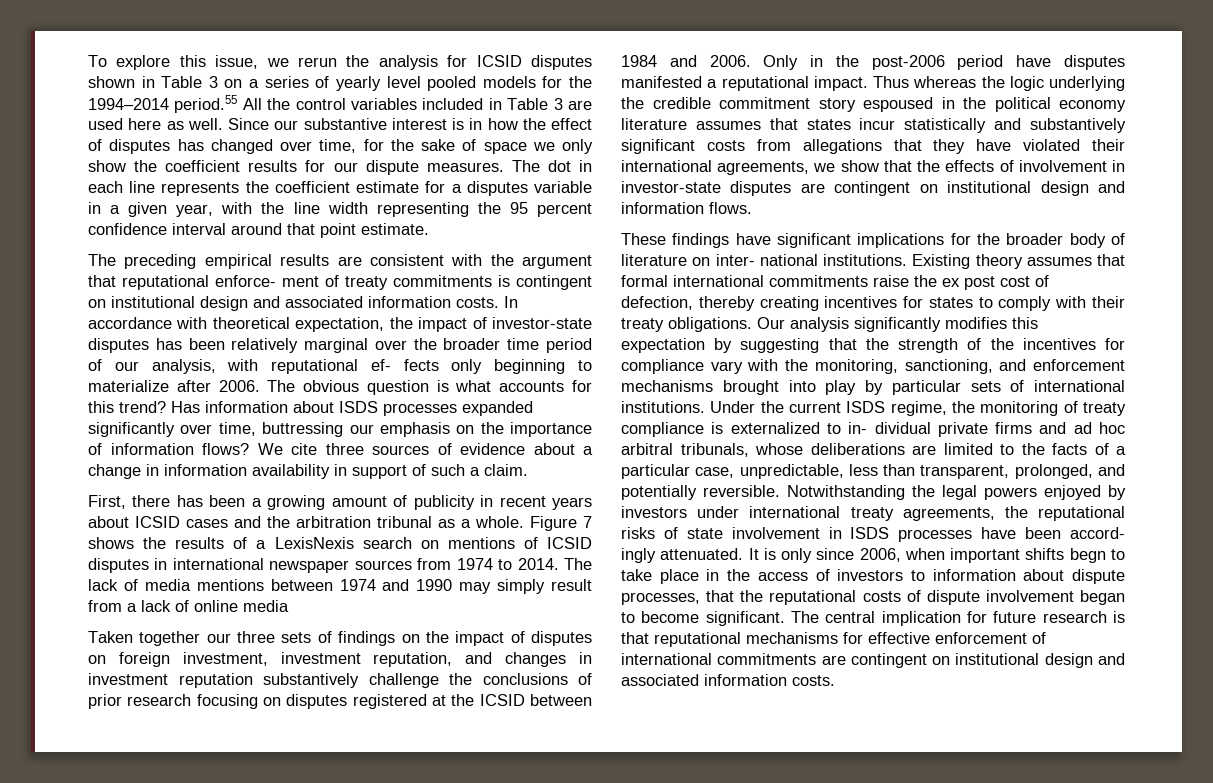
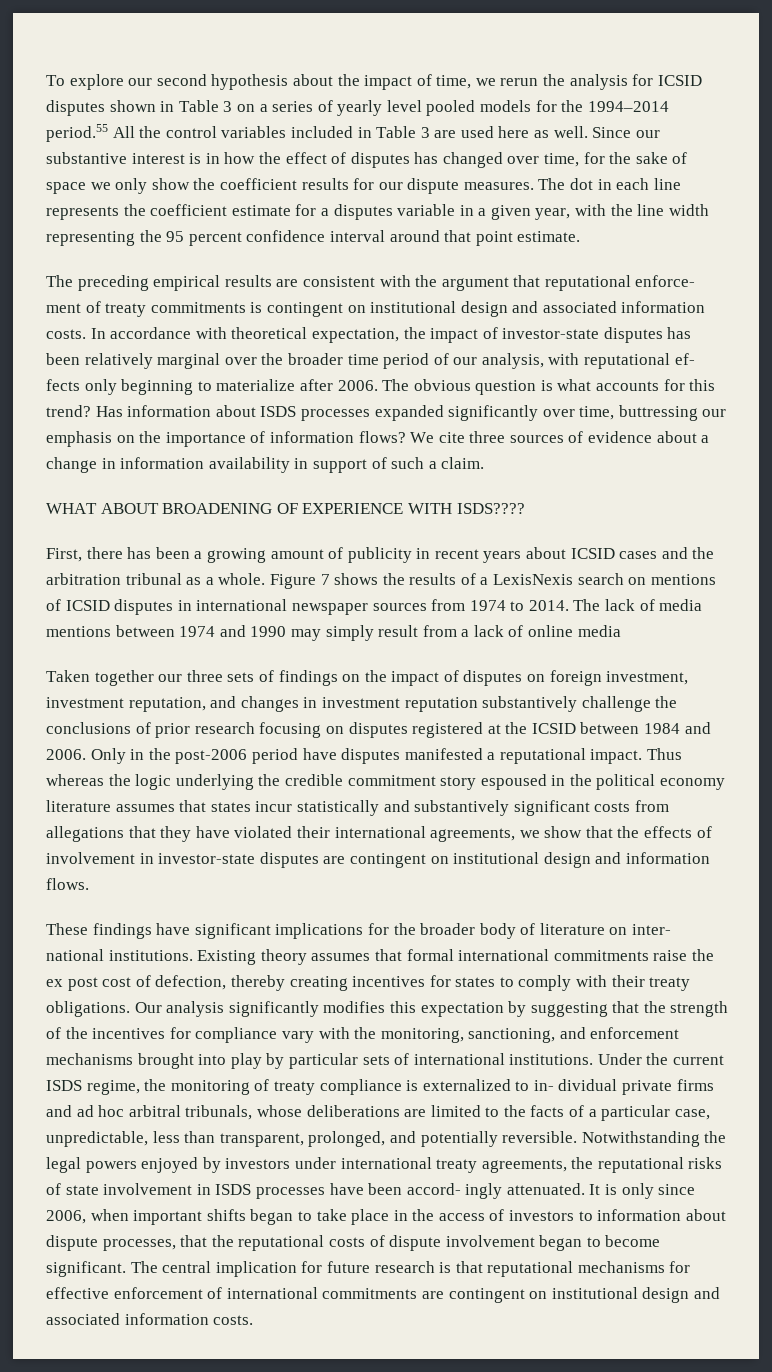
[179,55,259,69] this issue, -> [128,74,472,90] our second hypothesis about the impact of time,
(528, 470) none -> [46,503,525,514] // WHAT ABOUT BROADENING OF EXPERIENCE WITH ISDS????
[1069,548,1106,563] begn -> [250,1209,294,1225] began

